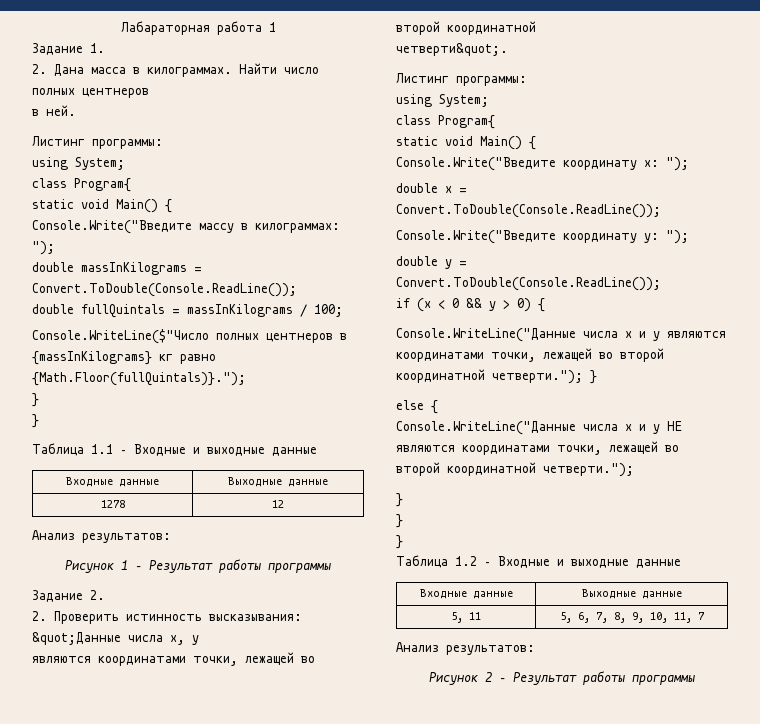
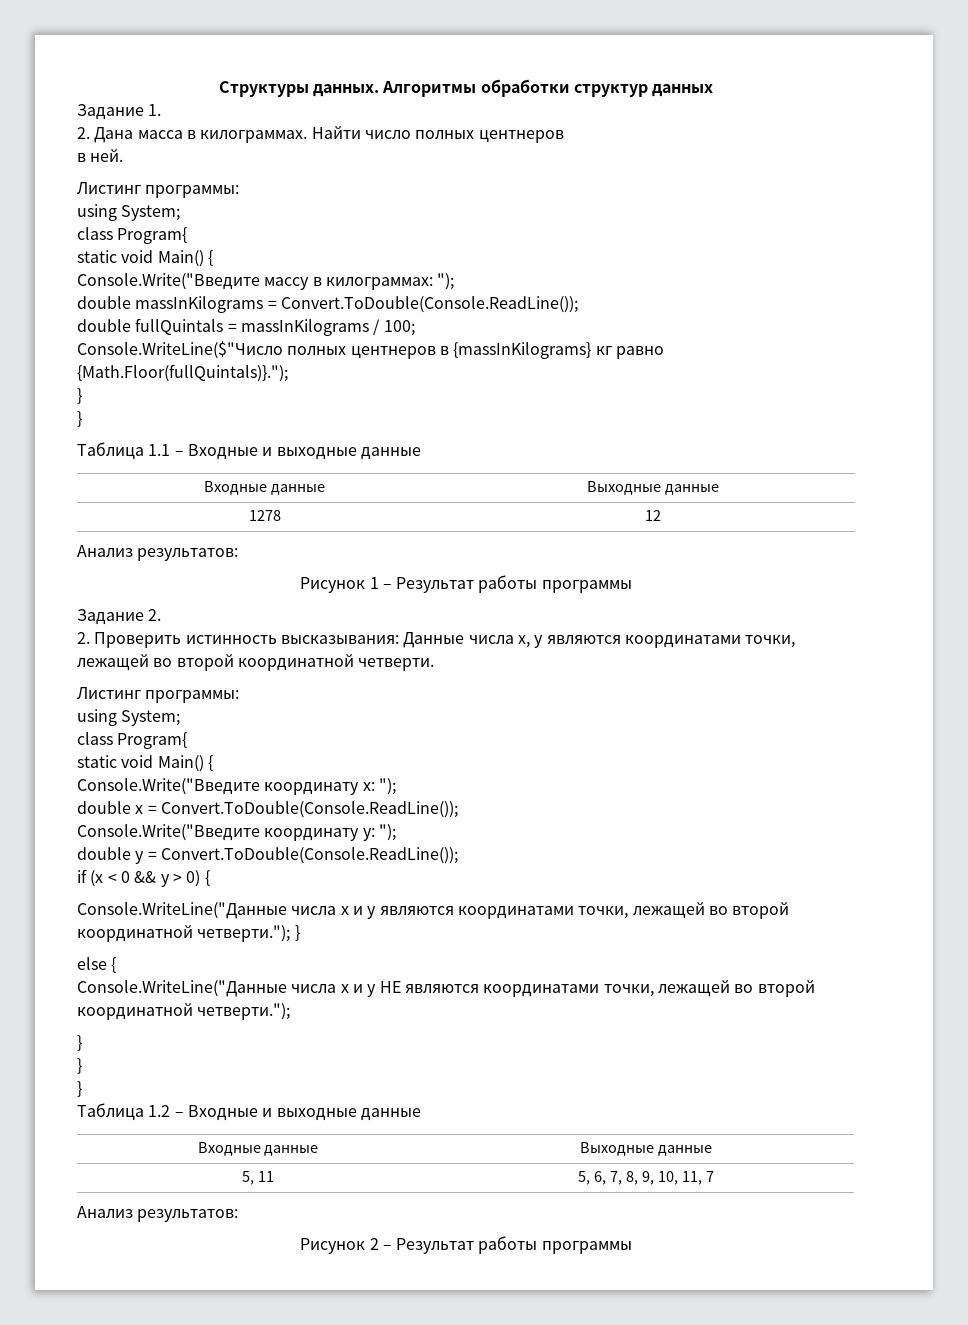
[120,21,276,35] Лабараторная работа 1 -> [218,79,714,97] Структуры данных. Алгоритмы обработки структур данных
[32,632,121,645] &quot;Данные -> [403,632,465,648] Данные
[32,652,315,666] [396,21,536,35] [396,43,508,56] // являются координатами точки, лежащей во второй координатной // четверти&quot;. -> [546,635,796,648] [77,654,435,671] являются координатами точки, лежащей во второй координатной четверти.

